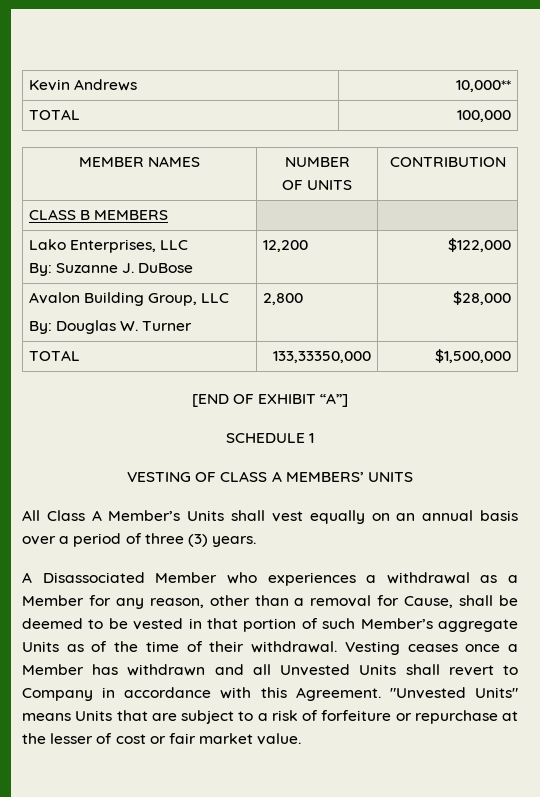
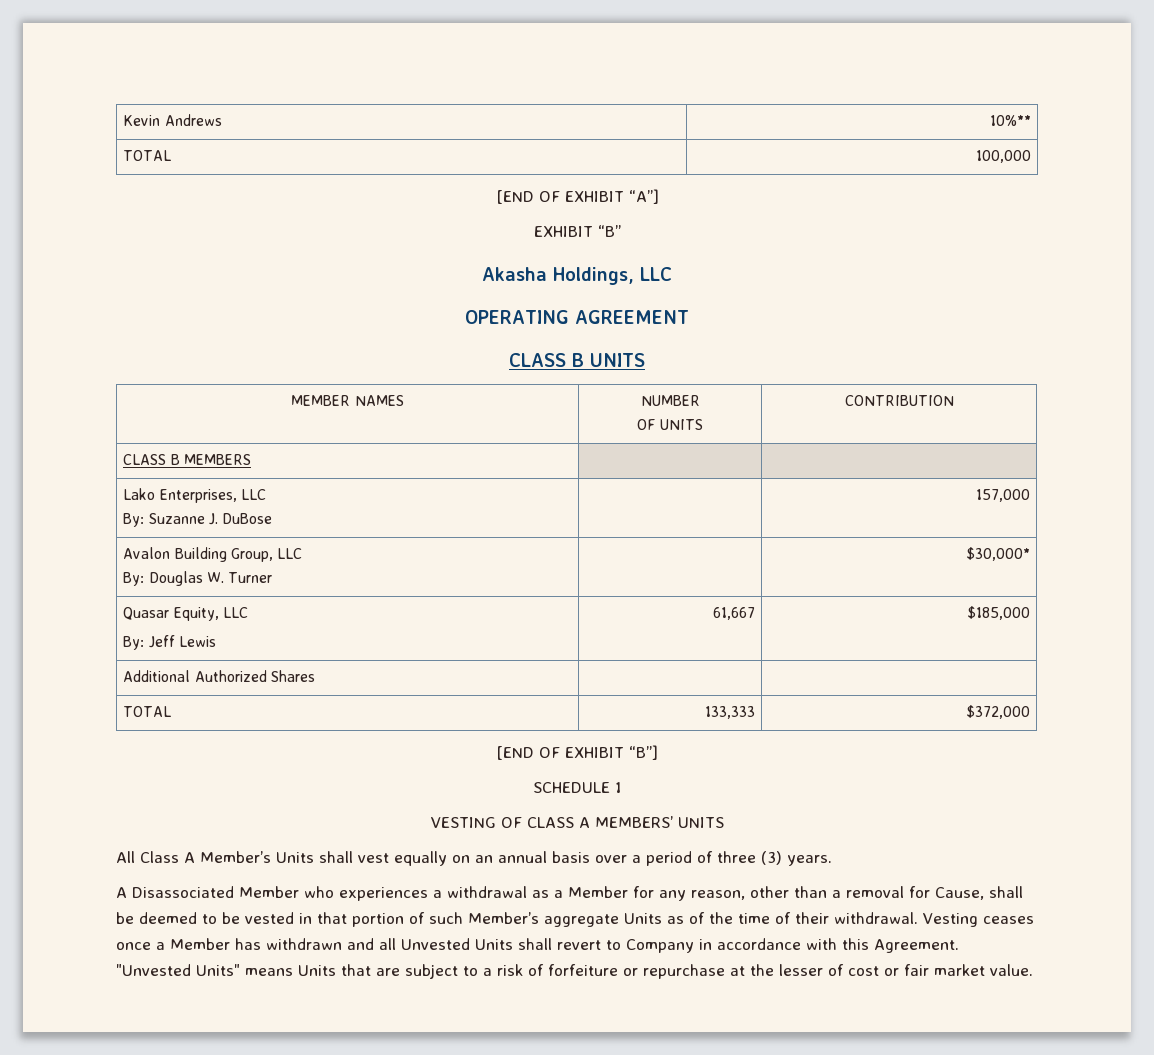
[456,80,512,92] 10,000** -> [989,115,1031,126] 10%**
(512, 116) none -> [495,189,659,204] [533,225,621,237] [482,267,672,285] [465,310,689,324] [509,353,645,367] // [END OF EXHIBIT “A”] // EXHIBIT “B” // Akasha Holdings, LLC // OPERATING AGREEMENT // CLASS B UNITS
[262,240,308,252] [448,238,512,252] 12,200 | $122,000 -> [975,489,1030,502] | 157,000
[262,293,303,305] [453,291,512,305] [28,350,80,361] [273,351,372,363] [435,349,512,363] [191,393,349,407] 2,800 | $28,000 // TOTAL | 133,33350,000 | $1,500,000 // [END OF EXHIBIT “A”] -> [965,547,1030,561] [123,607,248,621] [123,635,216,650] [712,607,755,620] [966,606,1030,620] [123,670,315,682] [123,706,172,717] [704,706,755,719] [965,705,1030,719] [496,745,658,760] | $30,000* // Quasar Equity, LLC // By: Jeff Lewis | 61,667 | $185,000 // Additional Authorized Shares | | // TOTAL | 133,333 | $372,000 // [END OF EXHIBIT “B”]

